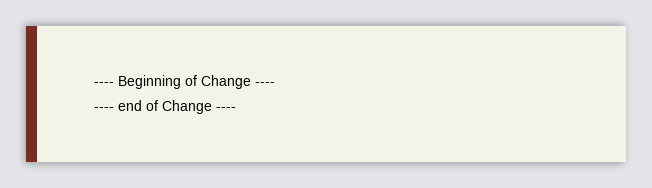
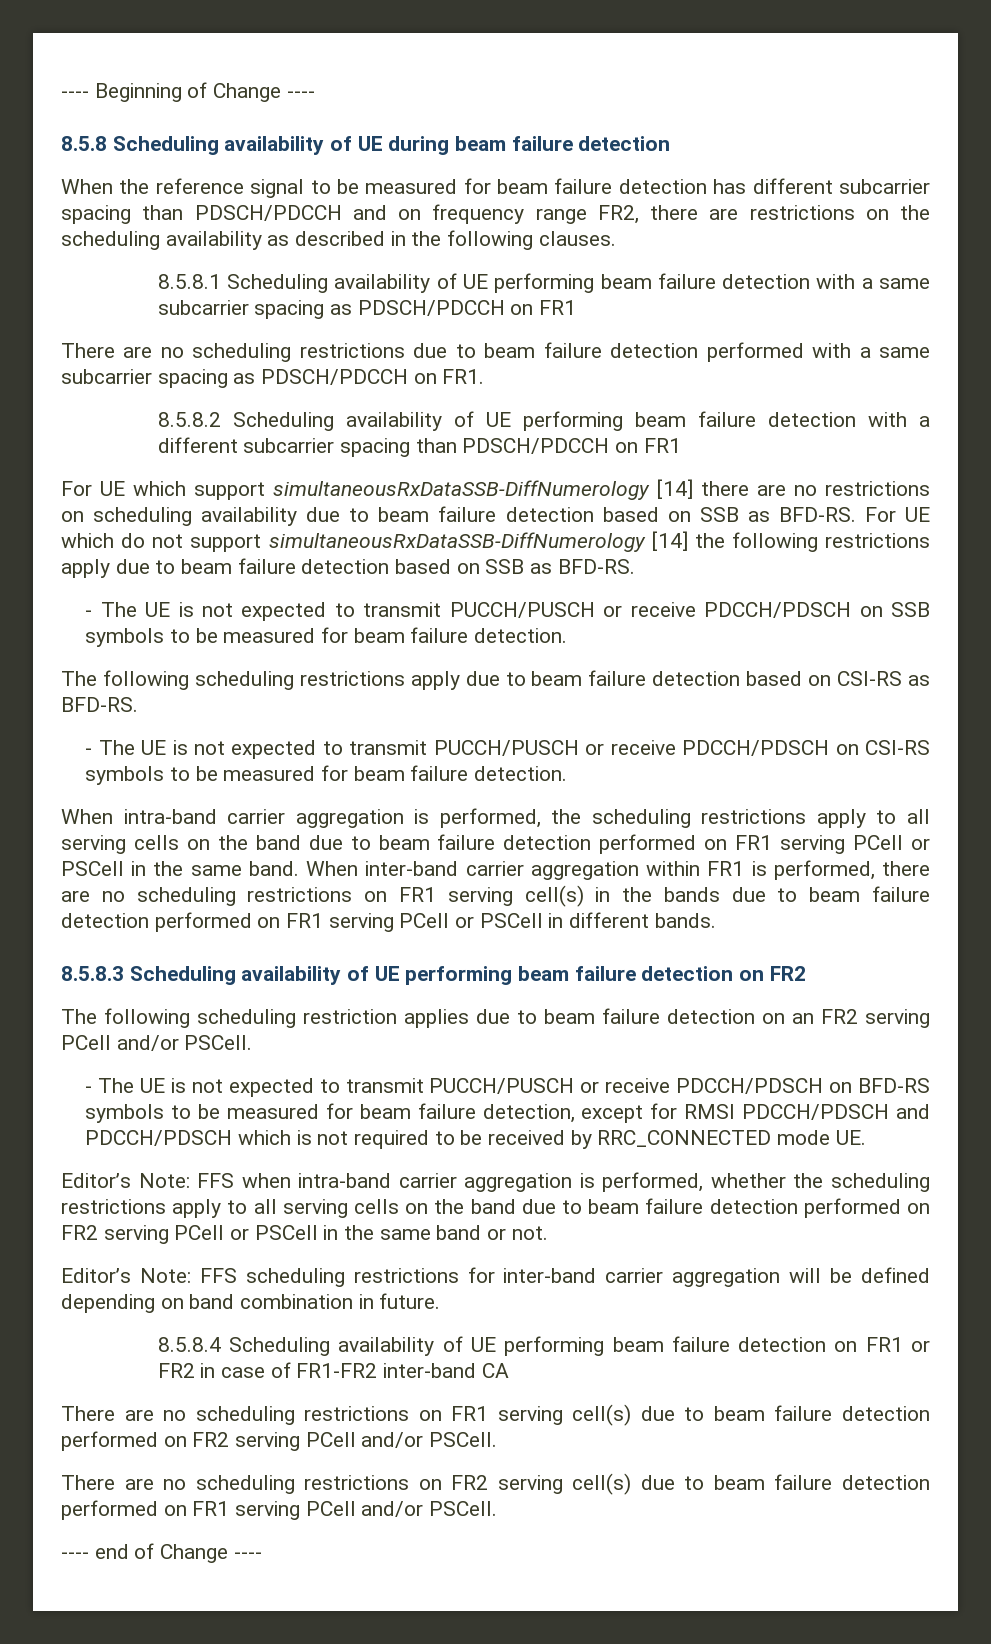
(275, 84) none -> [61,136,671,155] [61,178,930,198] [61,204,930,224] [61,230,616,250] [157,273,930,293] [157,300,577,319] [61,342,930,362] [61,369,485,388] [157,411,931,431] [157,437,681,457] [61,479,930,500] [61,506,930,526] [61,531,930,552] [61,558,635,578] [85,602,931,621] [85,627,567,647] [61,670,930,690] [61,697,138,712] [85,740,931,759] [85,765,567,785] [61,808,930,828] [61,834,930,854] [61,860,931,880] [61,885,931,907] [61,912,716,932] [61,966,806,985] [61,1008,930,1028] [61,1035,253,1051] [85,1078,931,1097] [85,1103,931,1123] [85,1130,866,1149] [61,1172,930,1192] [61,1198,931,1218] [61,1225,548,1244] [61,1267,930,1287] [61,1293,441,1313] [157,1336,930,1356] [157,1362,509,1378] [61,1404,931,1426] [61,1431,498,1451] [61,1473,931,1495] [61,1500,498,1520] // 8.5.8 Scheduling availability of UE during beam failure detection // When the reference signal to be measured for beam failure detection has different subcarrier spacing than PDSCH/PDCCH and on frequency range FR2, there are restrictions on the scheduling availability as described in the following clauses. // 8.5.8.1 Scheduling availability of UE performing beam failure detection with a same subcarrier spacing as PDSCH/PDCCH on FR1 // There are no scheduling restrictions due to beam failure detection performed with a same subcarrier spacing as PDSCH/PDCCH on FR1. // 8.5.8.2 Scheduling availability of UE performing beam failure detection with a different subcarrier spacing than PDSCH/PDCCH on FR1 // For UE which support simultaneousRxDataSSB-DiffNumerology [14] there are no restrictions on scheduling availability due to beam failure detection based on SSB as BFD-RS. For UE which do not support simultaneousRxDataSSB-DiffNumerology [14] the following restrictions apply due to beam failure detection based on SSB as BFD-RS. // - The UE is not expected to transmit PUCCH/PUSCH or receive PDCCH/PDSCH on SSB symbols to be measured for beam failure detection. // The following scheduling restrictions apply due to beam failure detection based on CSI-RS as BFD-RS. // - The UE is not expected to transmit PUCCH/PUSCH or receive PDCCH/PDSCH on CSI-RS symbols to be measured for beam failure detection. // When intra-band carrier aggregation is performed, the scheduling restrictions apply to all serving cells on the band due to beam failure detection performed on FR1 serving PCell or PSCell in the same band. When inter-band carrier aggregation within FR1 is performed, there are no scheduling restrictions on FR1 serving cell(s) in the bands due to beam failure detection performed on FR1 serving PCell or PSCell in different bands. // 8.5.8.3 Scheduling availability of UE performing beam failure detection on FR2 // The following scheduling restriction applies due to beam failure detection on an FR2 serving PCell and/or PSCell. // - The UE is not expected to transmit PUCCH/PUSCH or receive PDCCH/PDSCH on BFD-RS symbols to be measured for beam failure detection, except for RMSI PDCCH/PDSCH and PDCCH/PDSCH which is not required to be received by RRC_CONNECTED mode UE. // Editor’s Note: FFS when intra-band carrier aggregation is performed, whether the scheduling restrictions apply to all serving cells on the band due to beam failure detection performed on FR2 serving PCell or PSCell in the same band or not. // Editor’s Note: FFS scheduling restrictions for inter-band carrier aggregation will be defined depending on band combination in future. // 8.5.8.4 Scheduling availability of UE performing beam failure detection on FR1 or FR2 in case of FR1-FR2 inter-band CA // There are no scheduling restrictions on FR1 serving cell(s) due to beam failure detection performed on FR2 serving PCell and/or PSCell. // There are no scheduling restrictions on FR2 serving cell(s) due to beam failure detection performed on FR1 serving PCell and/or PSCell.

